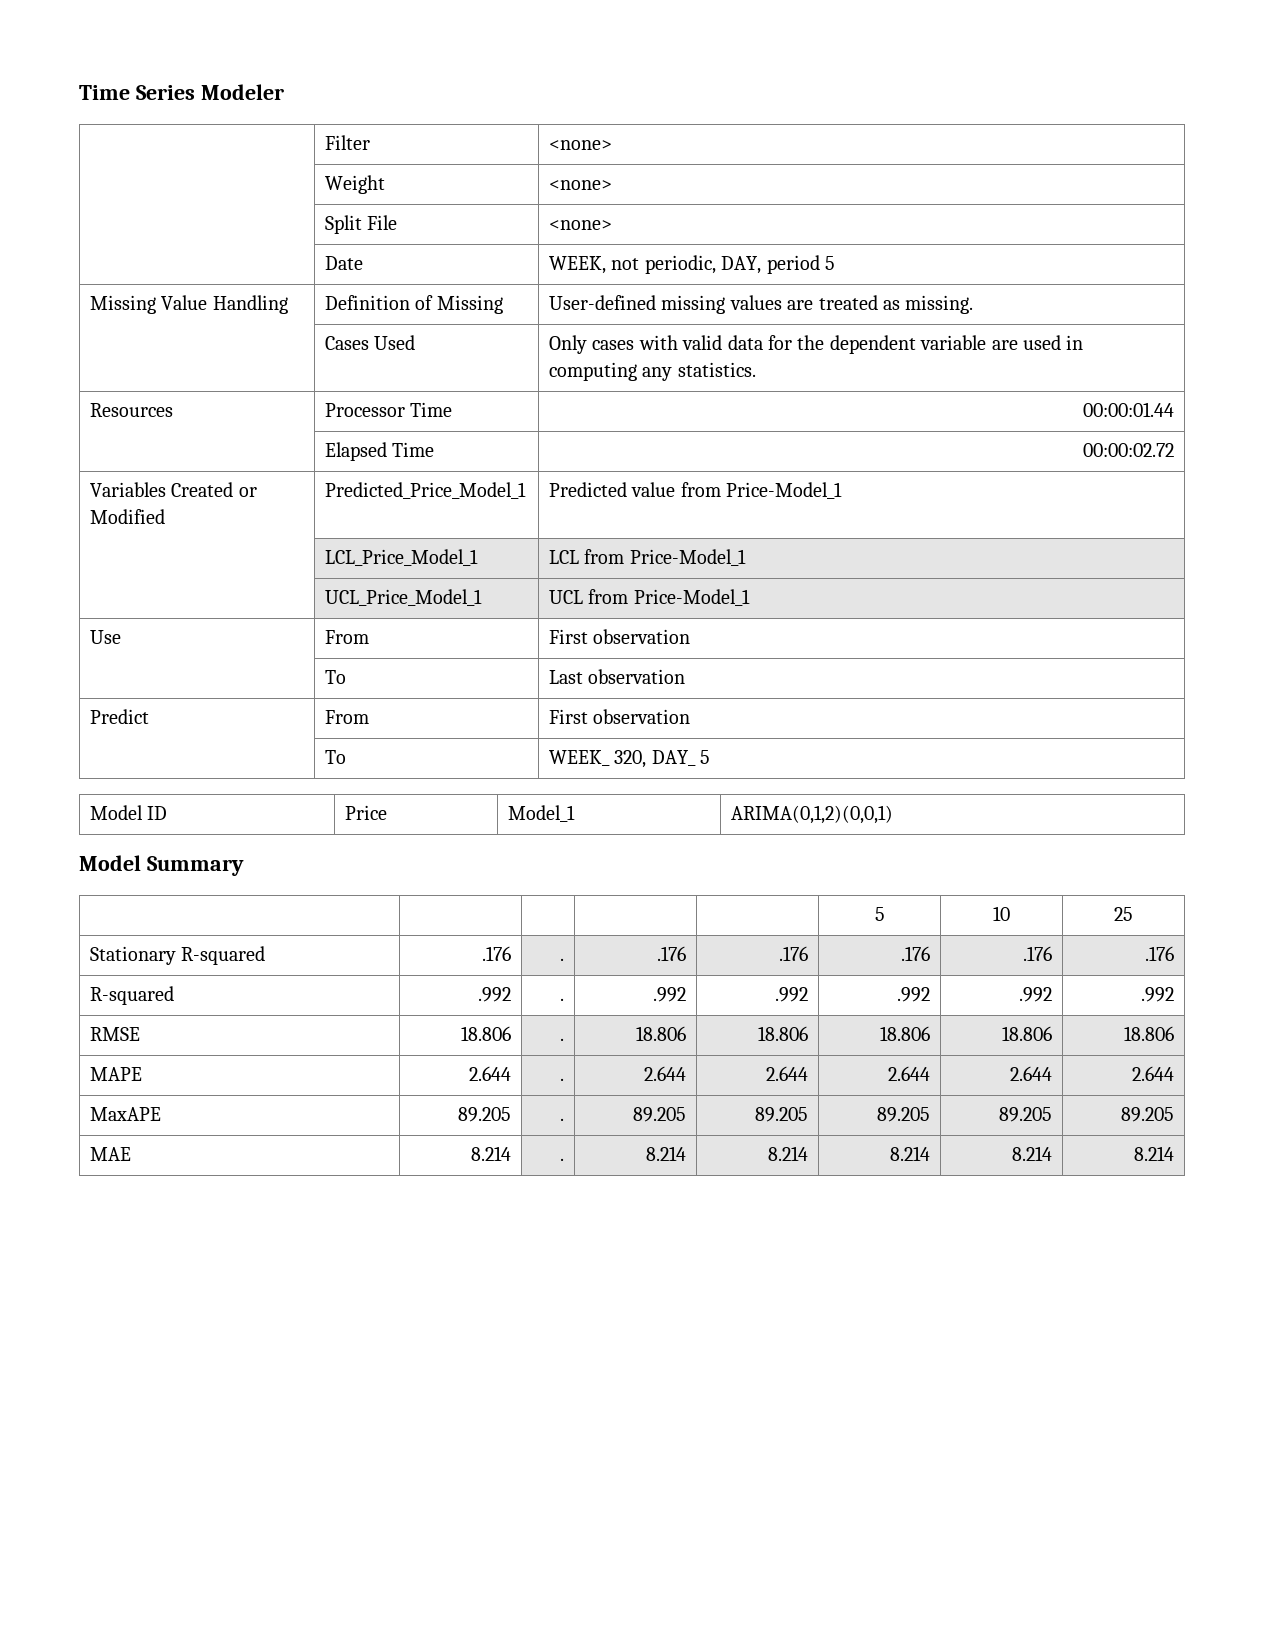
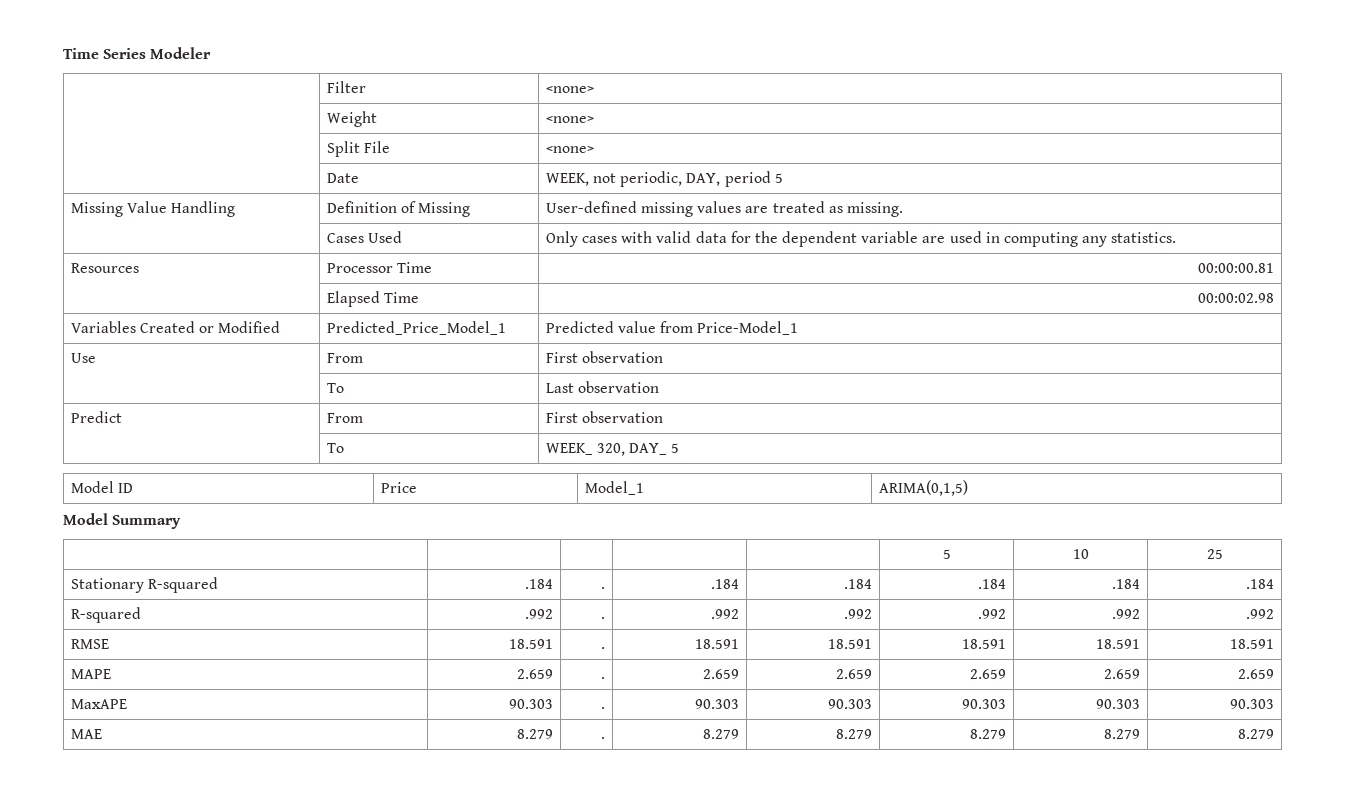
[1082,402,1174,417] 00:00:01.44 -> [1198,263,1275,273] 00:00:00.81
[1082,443,1174,457] 00:00:02.72 -> [1198,293,1275,303] 00:00:02.98
[325,549,479,566] [549,549,746,566] [325,589,483,606] [549,589,750,606] // | LCL_Price_Model_1 | LCL from Price-Model_1 // | UCL_Price_Model_1 | UCL from Price-Model_1 -> (799, 328) none
[731,805,894,824] ARIMA(0,1,2)(0,0,1) -> [878,480,968,496] ARIMA(0,1,5)
[481,946,511,961] [559,958,564,961] [656,946,686,961] [778,946,808,961] [900,946,930,961] [1022,946,1052,961] [1144,946,1174,961] .176 | . | .176 | .176 | .176 | .176 | .176 -> [525,579,554,589] [601,587,606,589] [711,579,740,589] [844,579,873,589] [978,579,1007,589] [1112,579,1141,589] [1246,579,1275,589] .184 | . | .184 | .184 | .184 | .184 | .184
[460,1026,511,1041] [559,1038,564,1041] [635,1026,686,1041] [757,1026,808,1041] [879,1026,930,1041] [1001,1026,1052,1041] [1123,1026,1174,1041] 18.806 | . | 18.806 | 18.806 | 18.806 | 18.806 | 18.806 -> [509,639,554,649] [601,647,606,649] [695,639,740,649] [828,639,873,649] [962,639,1007,649] [1096,639,1141,649] [1230,639,1275,649] 18.591 | . | 18.591 | 18.591 | 18.591 | 18.591 | 18.591
[468,1066,511,1081] [559,1078,564,1081] [643,1066,686,1081] [765,1066,808,1081] [887,1066,930,1081] [1009,1066,1052,1081] [1131,1066,1174,1081] 2.644 | . | 2.644 | 2.644 | 2.644 | 2.644 | 2.644 -> [517,669,554,679] [601,677,606,679] [703,669,740,679] [836,669,873,679] [970,669,1007,679] [1104,669,1141,679] [1238,669,1275,679] 2.659 | . | 2.659 | 2.659 | 2.659 | 2.659 | 2.659
[457,1107,511,1122] [559,1118,564,1121] [632,1107,686,1122] [754,1107,808,1122] [876,1107,930,1122] [998,1107,1052,1122] [1120,1107,1174,1122] 89.205 | . | 89.205 | 89.205 | 89.205 | 89.205 | 89.205 -> [509,699,554,709] [601,707,606,709] [695,699,740,709] [828,699,873,709] [962,699,1007,709] [1096,699,1141,709] [1230,699,1275,709] 90.303 | . | 90.303 | 90.303 | 90.303 | 90.303 | 90.303
[470,1146,511,1161] [559,1158,564,1161] [645,1146,686,1161] [767,1146,808,1161] [889,1146,930,1161] [1011,1146,1052,1161] [1133,1146,1174,1161] 8.214 | . | 8.214 | 8.214 | 8.214 | 8.214 | 8.214 -> [517,729,554,739] [601,737,606,739] [703,729,740,739] [836,729,873,739] [970,729,1007,739] [1104,729,1141,739] [1238,729,1275,739] 8.279 | . | 8.279 | 8.279 | 8.279 | 8.279 | 8.279

